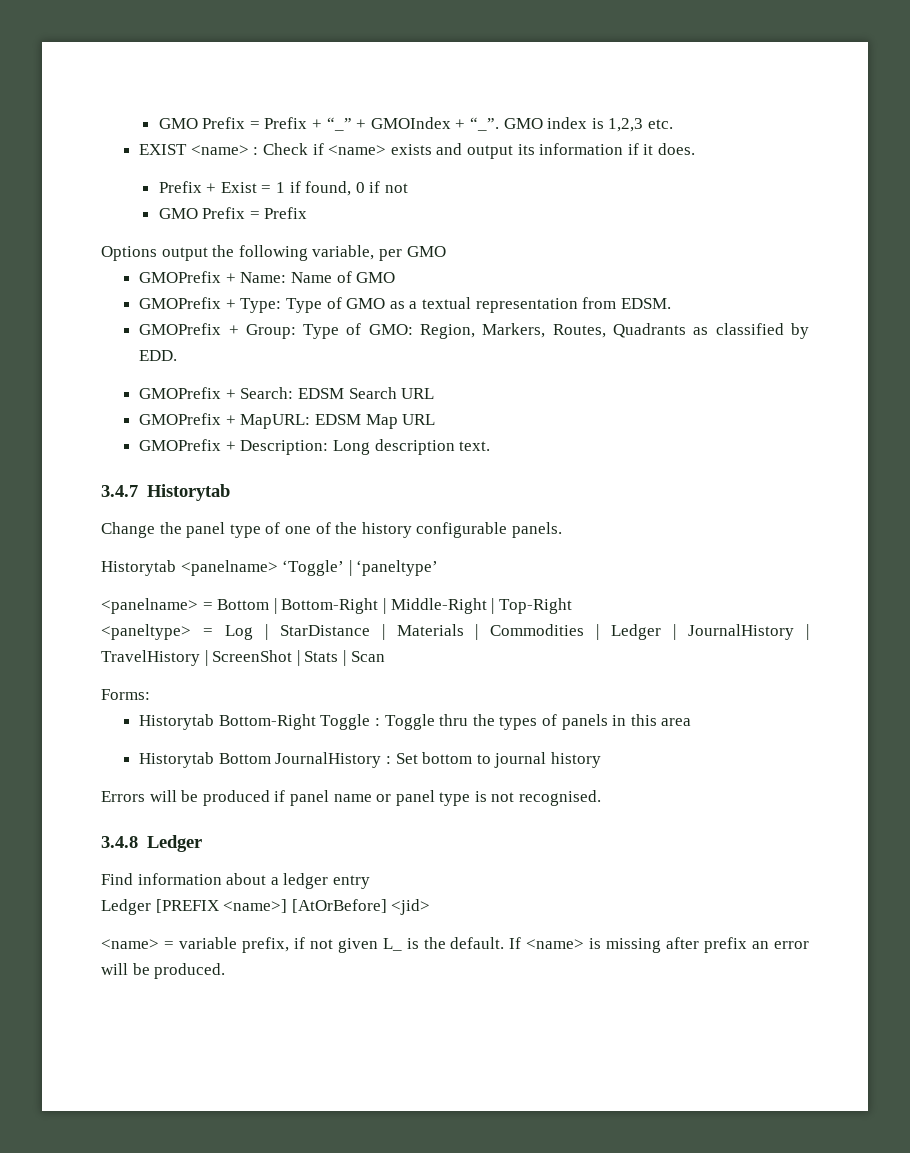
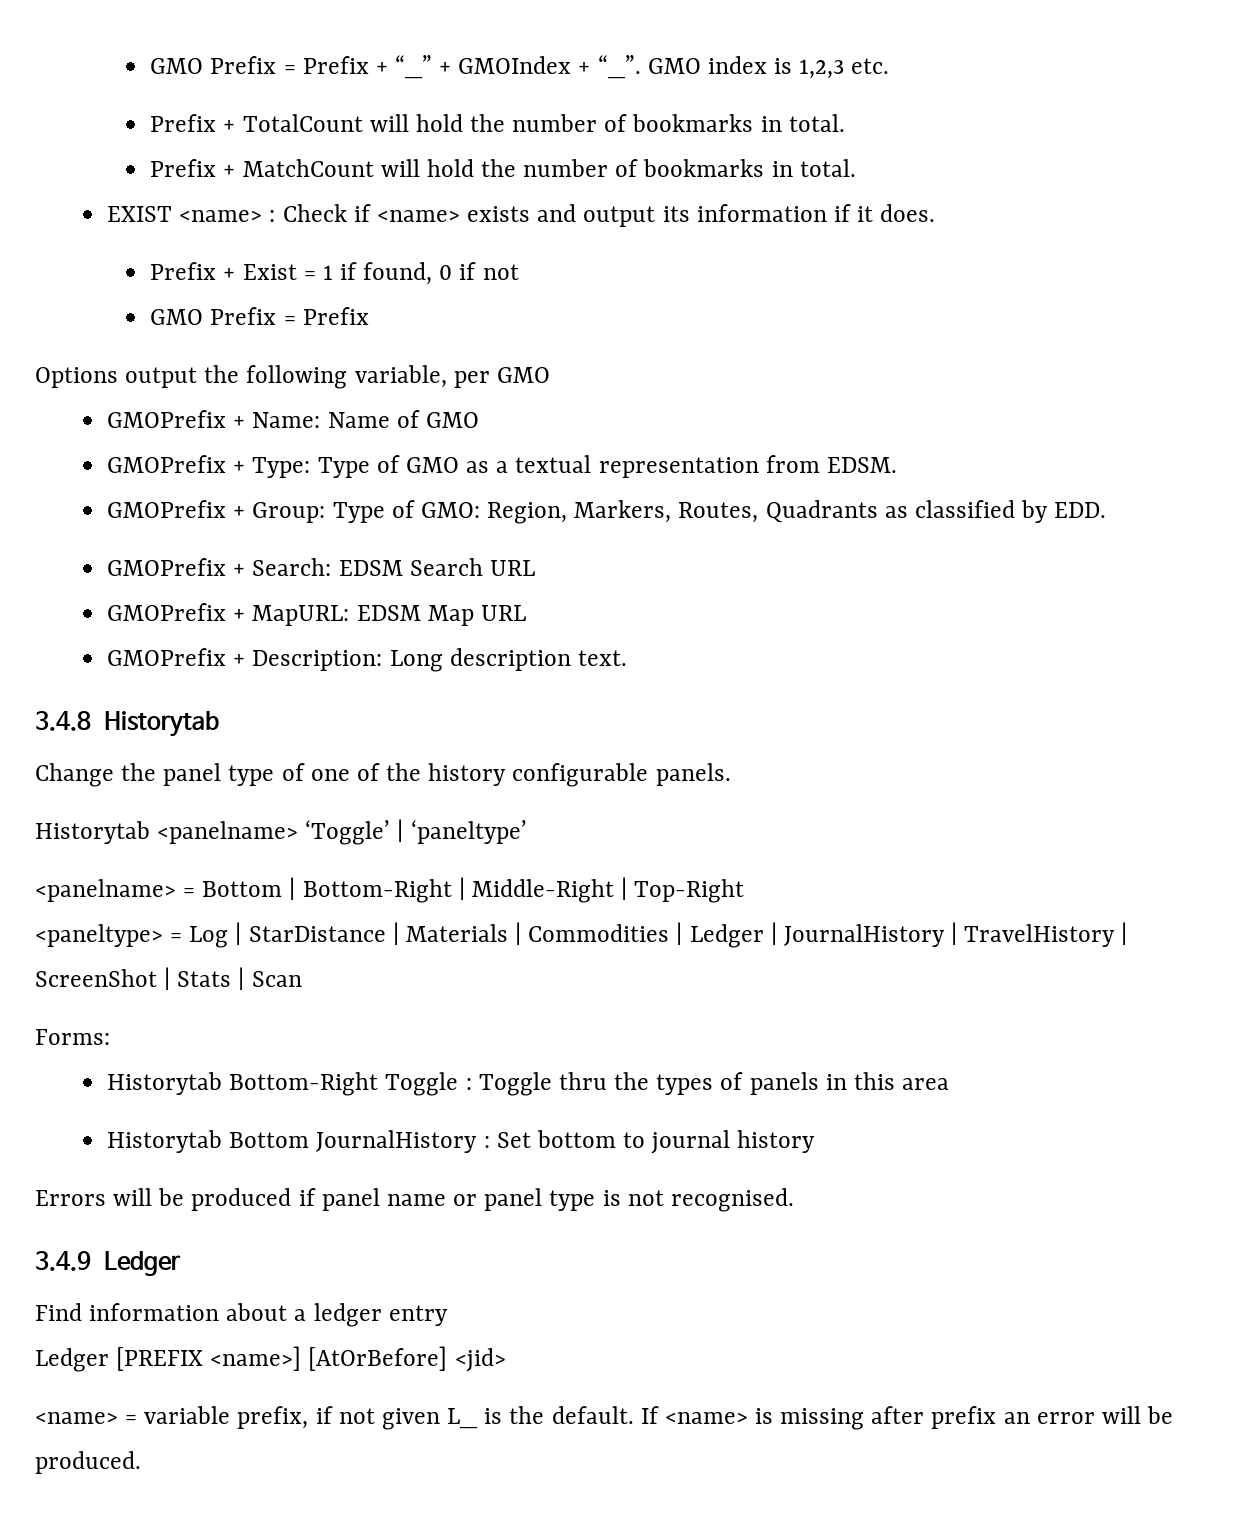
(673, 124) none -> [150,114,845,132] [150,159,856,177] // Prefix + TotalCount will hold the number of bookmarks in total. // Prefix + MatchCount will hold the number of bookmarks in total.
[101,485,138,497] 3.4.7 -> [35,711,91,731] 3.4.8
[101,836,138,848] 3.4.8 -> [35,1251,91,1271] 3.4.9

